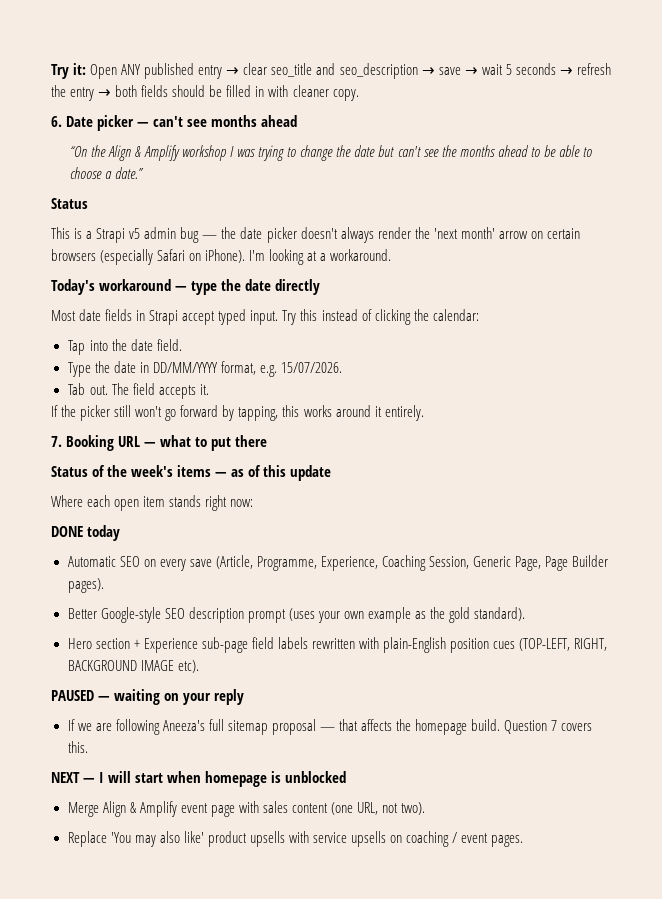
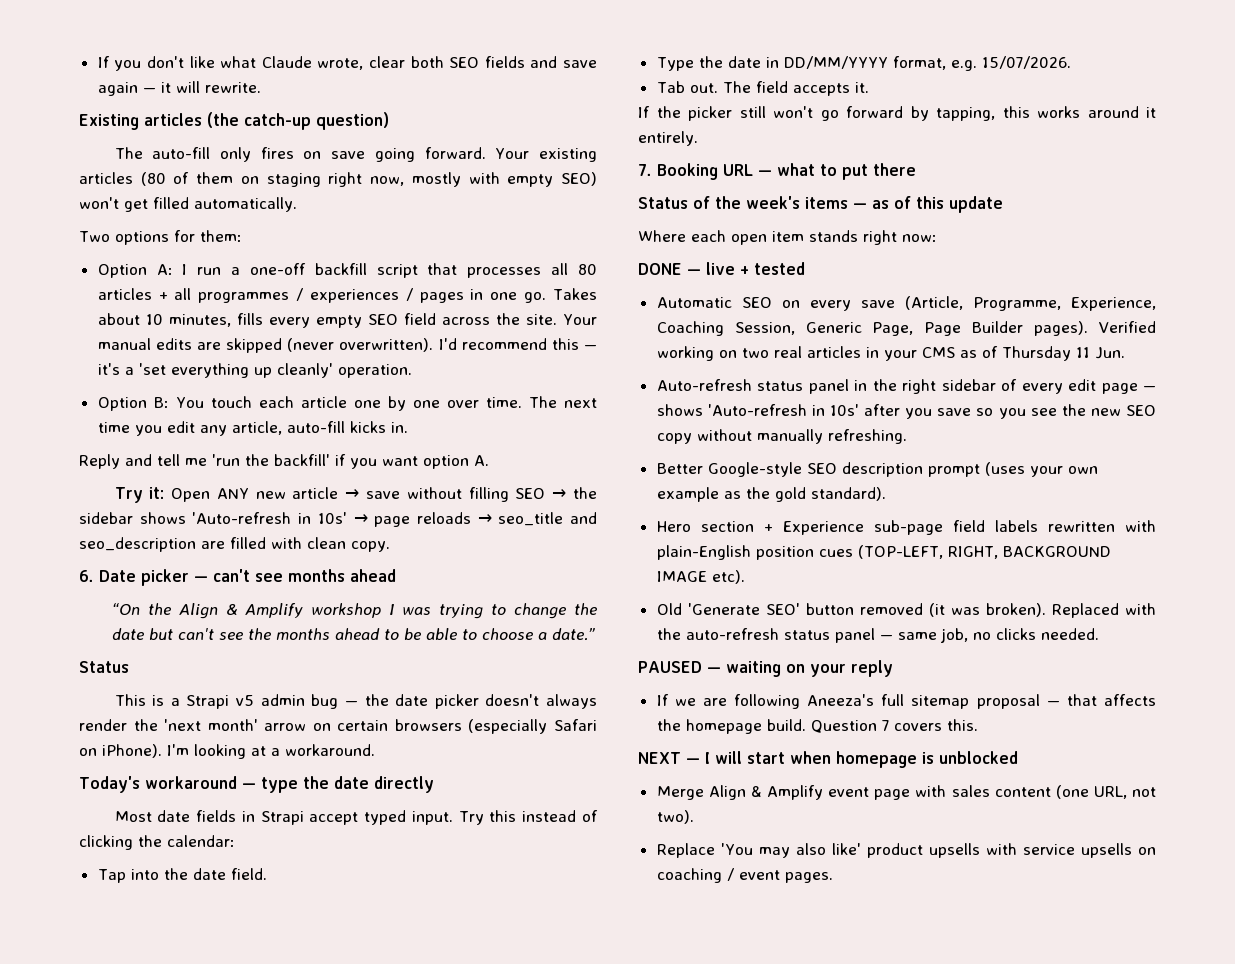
[51,63,611,79] [51,85,329,101] Try it: Open ANY published entry → clear seo_title and seo_description → save → wait 5 seconds → refresh the entry → both fields should be filled in with cleaner -> [97,56,598,71] [97,81,261,96] [79,112,389,130] [114,147,597,162] [79,172,597,187] [79,197,297,212] [79,230,242,245] [97,263,598,278] [97,288,598,303] [97,313,598,328] [97,338,597,353] [97,363,412,378] [97,396,598,411] [97,421,408,436] [79,454,489,469] [114,487,597,503] [79,512,597,527] [79,537,346,552] If you don't like what Claude wrote, clear both SEO fields and save again — it will rewrite. // Existing articles (the catch-up question) // The auto-fill only fires on save going forward. Your existing articles (80 of them on staging right now, mostly with empty SEO) won't get filled automatically. // Two options for them: // Option A: I run a one-off backfill script that processes all 80 articles + all programmes / experiences / pages in one go. Takes about 10 minutes, fills every empty SEO field across the site. Your manual edits are skipped (never overwritten). I'd recommend this — it's a 'set everything up cleanly' operation. // Option B: You touch each article one by one over time. The next time you edit any article, auto-fill kicks in. // Reply and tell me 'run the backfill' if you want option A. // Try it: Open ANY new article → save without filling SEO → the sidebar shows 'Auto-refresh in 10s' → page reloads → seo_title and seo_description are filled with clean
[87,525,121,541] today -> [687,262,805,275] — live + tested
(104, 585) none -> [1099,321,1157,333] [656,346,1125,361] [656,379,1156,394] [656,404,1157,419] [656,429,907,444] Verified working on two real articles in your CMS as of Thursday 11 Jun. // Auto-refresh status panel in the right sidebar of every edit page — shows 'Auto-refresh in 10s' after you save so you see the new SEO copy without manually refreshing.
(199, 666) none -> [656,603,1156,618] [656,628,1099,643] // Old 'Generate SEO' button removed (it was broken). Replaced with the auto-refresh status panel — same job, no clicks needed.

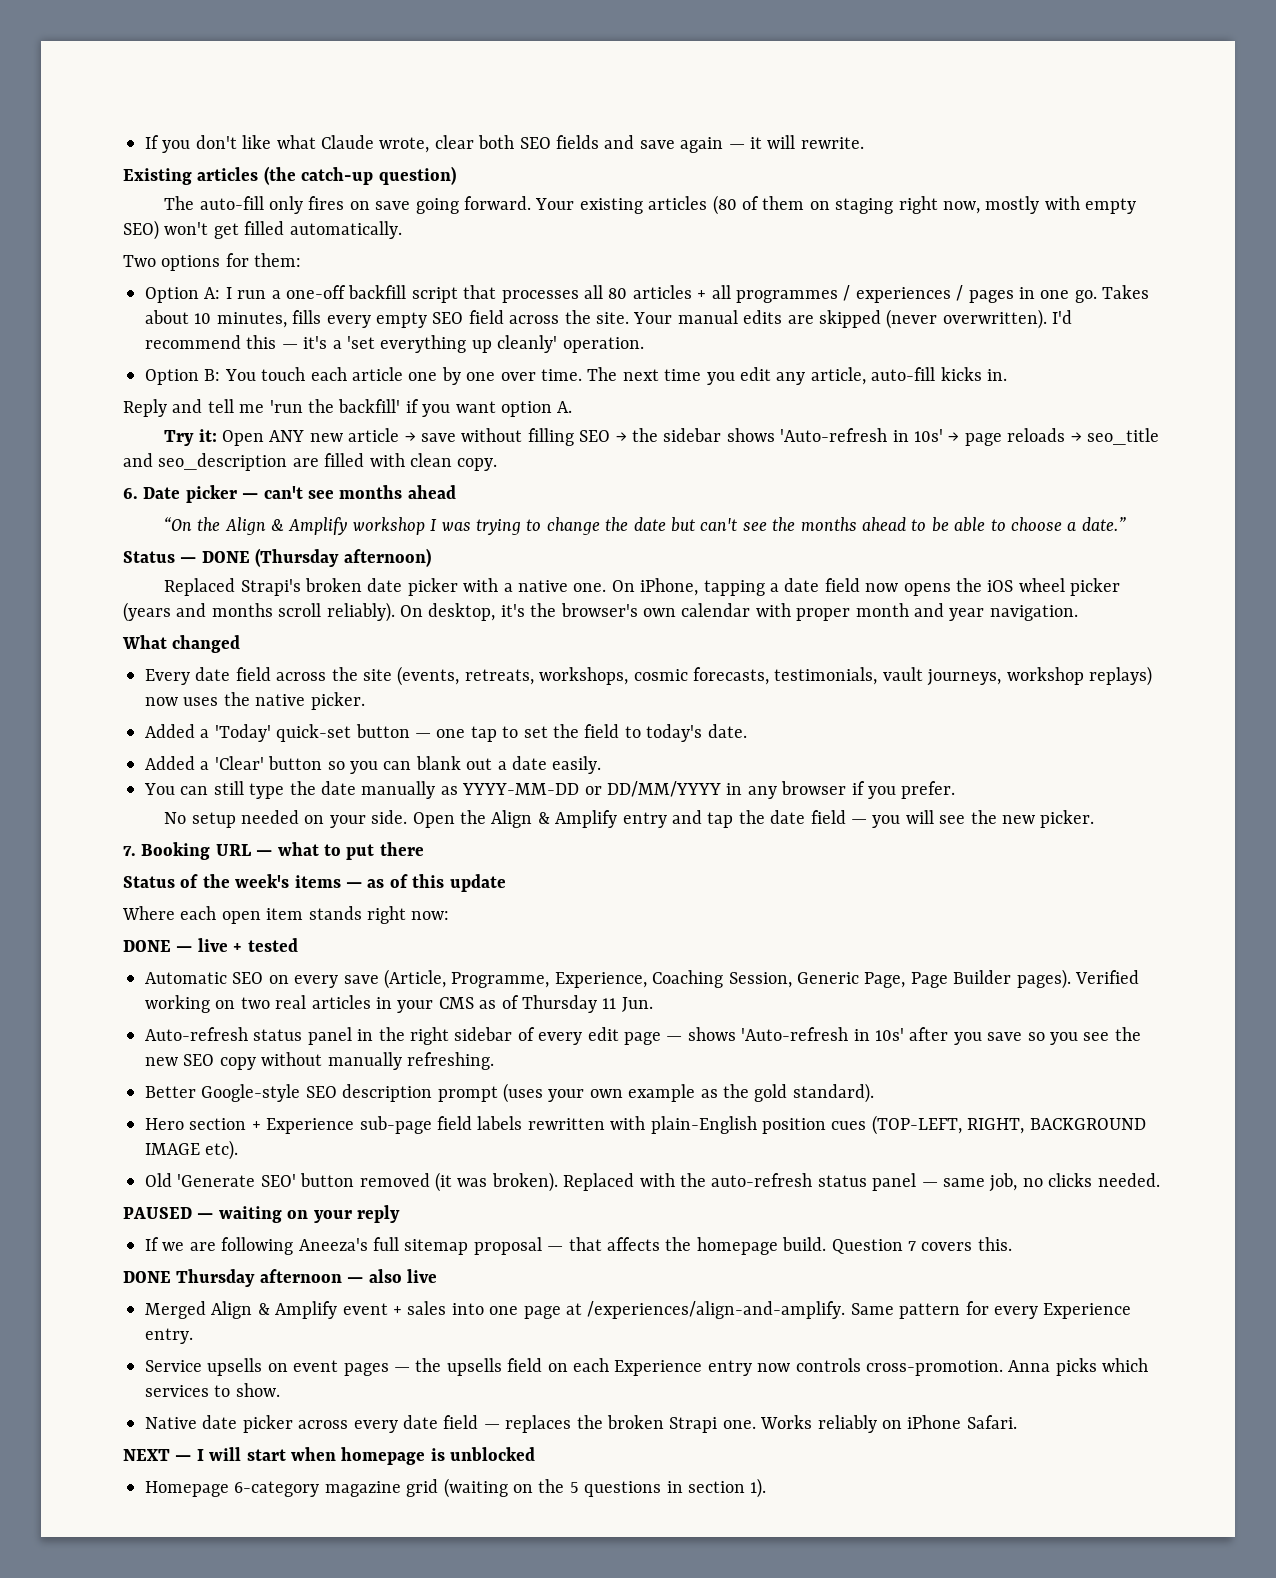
[114,694,597,709] [79,719,597,734] [79,744,375,759] [79,776,434,793] [114,810,599,825] [79,835,235,850] [97,868,267,883] [656,56,1071,71] [656,81,869,96] [638,106,1156,121] [638,131,698,146] // This is a Strapi v5 admin bug — the date picker doesn't always render the 'next month' arrow on certain browsers (especially Safari on iPhone). I'm looking at a workaround. // Today's workaround — type the date directly // Most date fields in Strapi accept typed input. Try this instead of clicking the calendar: // Tap into the date field. // Type the date in DD/MM/YYYY format, e.g. 15/07/2026. // Tab out. The field accepts it. // If the picker still won't go forward by tapping, this works around it entirely. -> [180,548,431,567] [164,578,1121,596] [123,602,1078,622] [122,635,241,653] [145,666,1152,686] [145,692,365,710] [145,724,747,742] [145,756,602,774] [144,781,956,799] [164,810,1095,828] — DONE (Thursday afternoon) // Replaced Strapi's broken date picker with a native one. On iPhone, tapping a date field now opens the iOS wheel picker (years and months scroll reliably). On desktop, it's the browser's own calendar with proper month and year navigation. // What changed // Every date field across the site (events, retreats, workshops, cosmic forecasts, testimonials, vault journeys, workshop replays) now uses the native picker. // Added a 'Today' quick-set button — one tap to set the field to today's date. // Added a 'Clear' button so you can blank out a date easily. // You can still type the date manually as YYYY-MM-DD or DD/MM/YYYY in any browser if you prefer. // No setup needed on your side. Open the Align & Amplify entry and tap the date field — you will see the new picker.
(978, 725) none -> [123,1269,437,1287] [145,1301,1132,1319] [145,1328,193,1344] [145,1358,1149,1376] [145,1383,280,1397] [145,1415,1017,1433] // DONE Thursday afternoon — also live // Merged Align & Amplify event + sales into one page at /experiences/align-and-amplify. Same pattern for every Experience entry. // Service upsells on event pages — the upsells field on each Experience entry now controls cross-promotion. Anna picks which services to show. // Native date picker across every date field — replaces the broken Strapi one. Works reliably on iPhone Safari.
[656,785,1156,800] [656,810,694,824] [656,843,1156,858] [656,868,833,883] Merge Align & Amplify event page with sales content (one URL, not two). // Replace 'You may also like' product upsells with service upsells on coaching / event pages. -> [145,1478,767,1498] Homepage 6-category magazine grid (waiting on the 5 questions in section 1).

